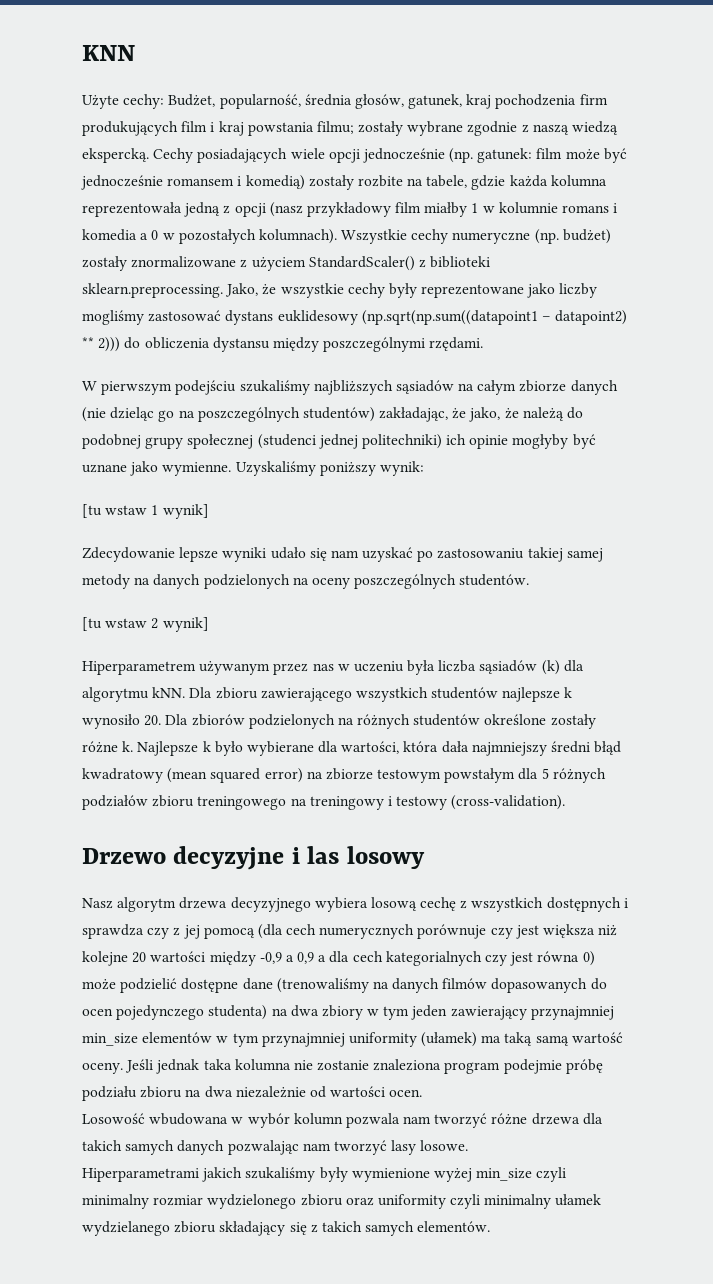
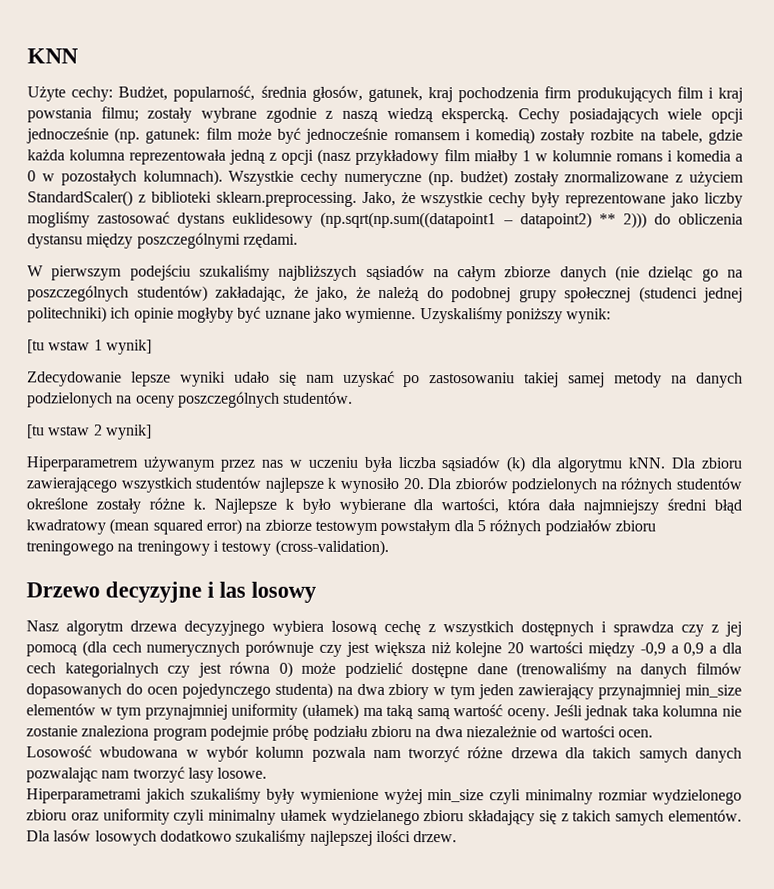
(491, 1226) none -> [26,829,458,846] Dla lasów losowych dodatkowo szukaliśmy najlepszej ilości drzew.

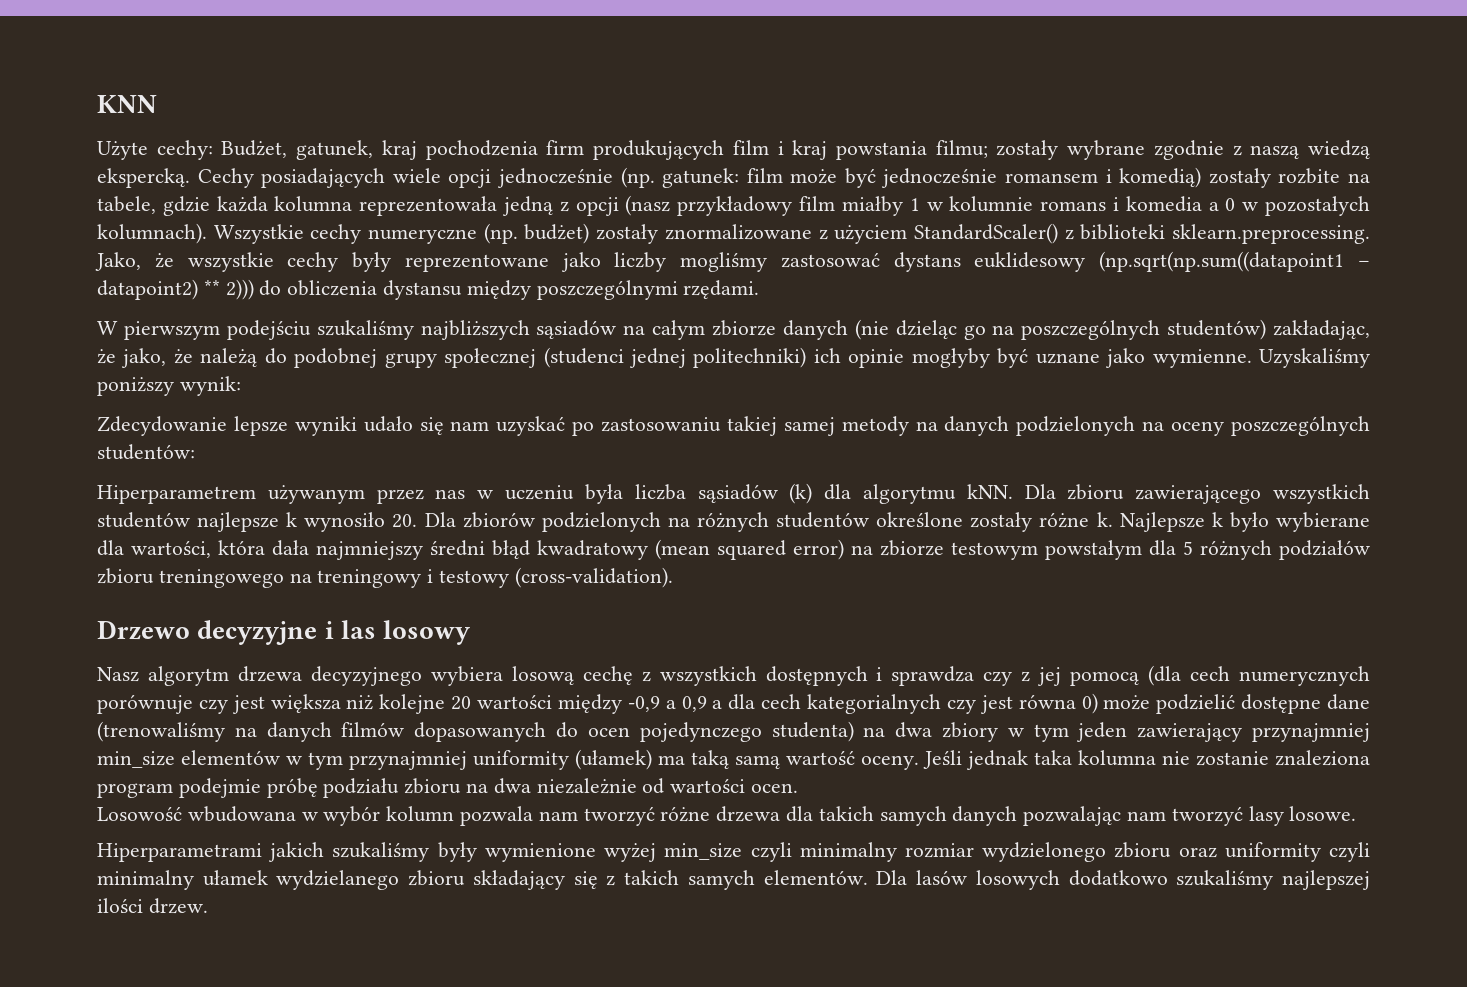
[173,85,363,102] popularność, średnia głosów, -> (288, 149) none
[27,339,152,355] // [tu wstaw 1 wynik] -> (241, 386) none
[283,391,354,404] [27,424,152,440] studentów. // [tu wstaw 2 wynik] -> [97,444,195,460] studentów:

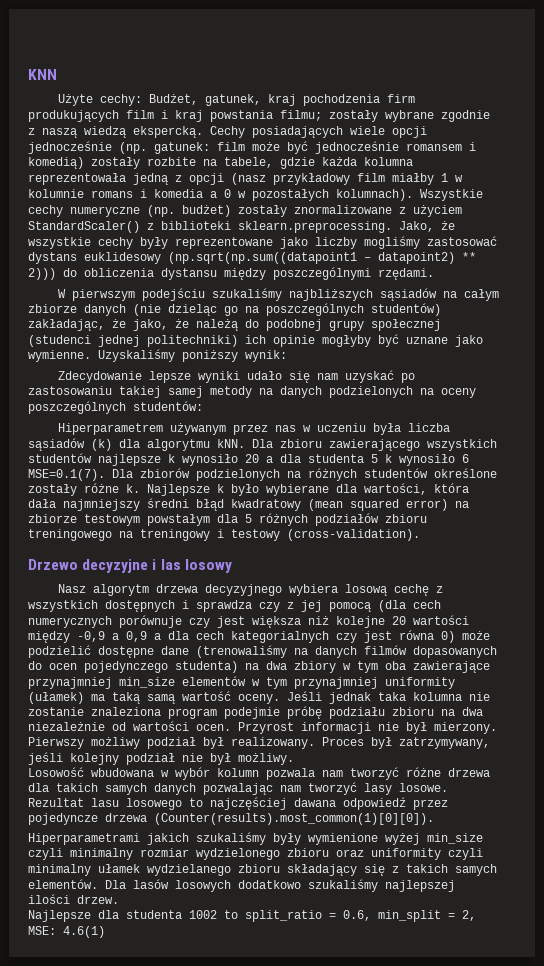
[392,514,418,528] 20. -> [245,454,469,466] [28,469,105,481] 20 a dla studenta 5 k wynosiło 6 MSE=0.1(7).
[1076,722,1243,742] jeden zawierający -> [385,661,490,673] oba zawierające
(799, 788) none -> [238,722,497,734] [28,737,490,749] [28,752,294,765] Przyrost informacji nie był mierzony. Pierwszy możliwy podział był realizowany. Proces był zatrzymywany, jeśli kolejny podział nie był możliwy.
(1357, 813) none -> [28,797,448,810] [28,813,434,825] Rezultat lasu losowego to najczęściej dawana odpowiedź przez pojedyncze drzewa (Counter(results).most_common(1)[0][0]).
(208, 906) none -> [28,910,476,922] [28,926,105,938] // Najlepsze dla studenta 1002 to split_ratio = 0.6, min_split = 2, MSE: 4.6(1)

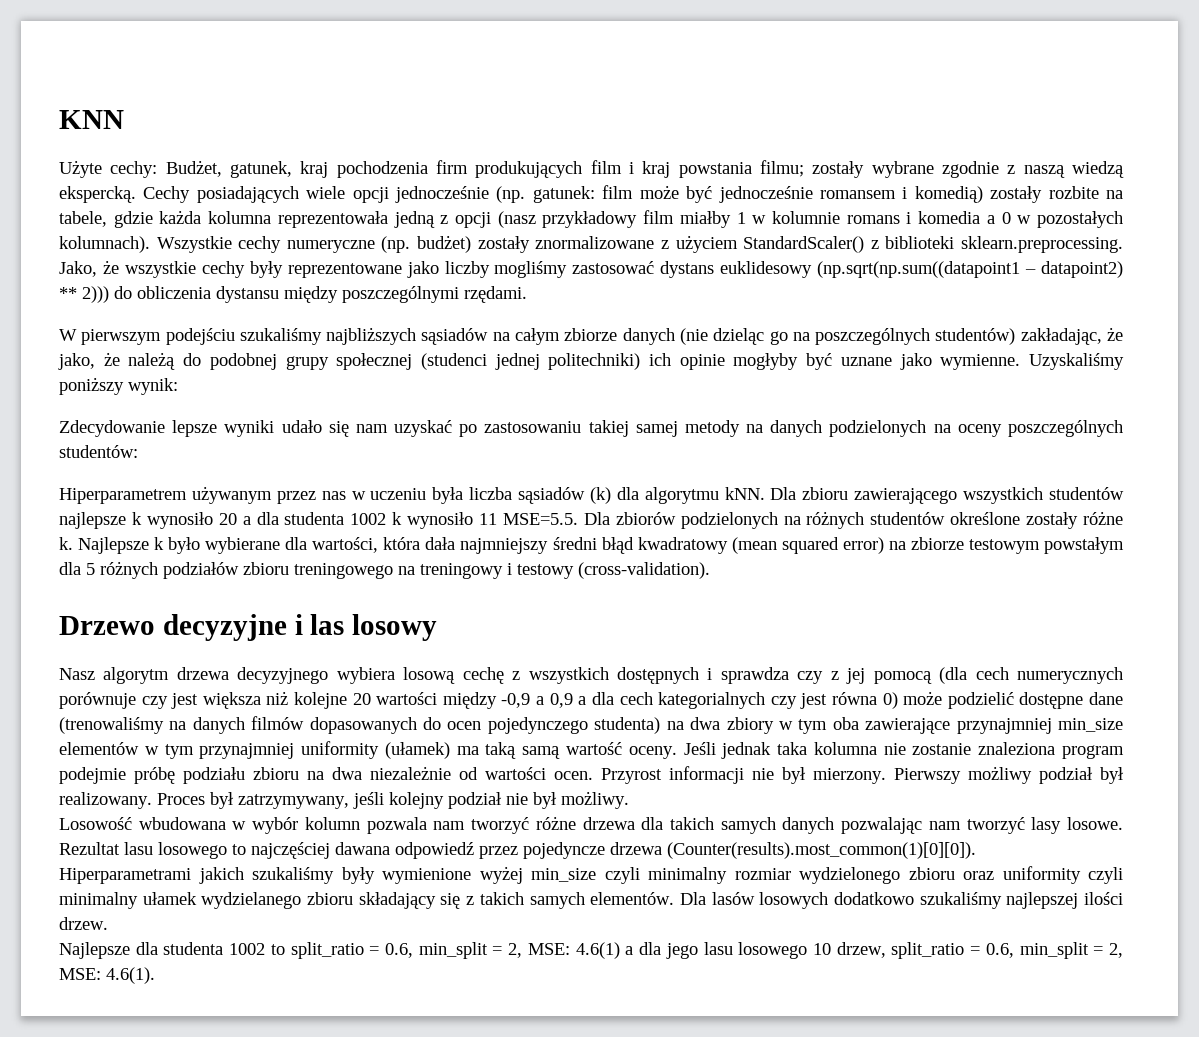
[371,454,469,466] [28,469,105,481] 5 k wynosiło 6 MSE=0.1(7). -> [350,512,578,529] 1002 k wynosiło 11 MSE=5.5.
(105, 932) none -> [625,942,1124,959] [59,967,155,984] a dla jego lasu losowego 10 drzew, split_ratio = 0.6, min_split = 2, MSE: 4.6(1).

